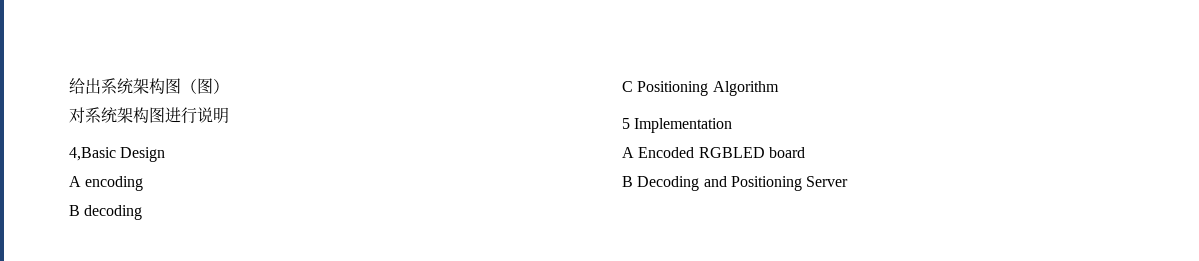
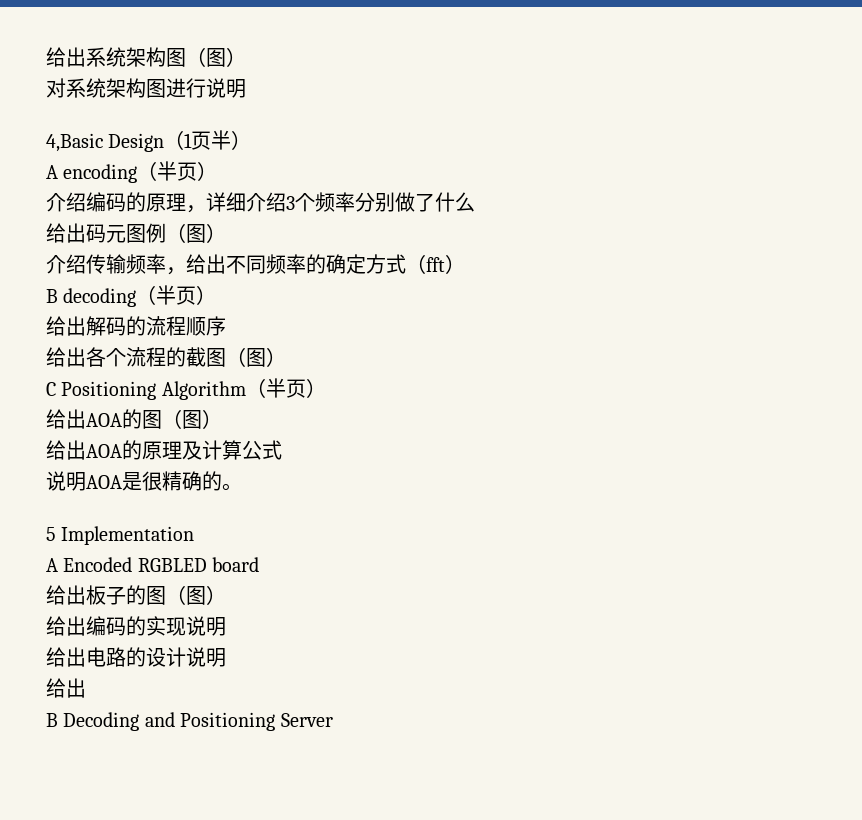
(166, 154) none -> [164,130,252,150] （1页半）
[69,205,143,220] [622,81,779,96] // B decoding // C Positioning Algorithm -> [137,161,218,181] [46,192,475,213] [46,223,226,243] [46,254,465,275] [46,285,217,307] [46,316,226,336] [46,347,286,367] [46,378,326,400] [46,409,222,429] [46,440,282,460] [46,471,242,491] （半页） // 介绍编码的原理，详细介绍3个频率分别做了什么 // 给出码元图例（图） // 介绍传输频率，给出不同频率的确定方式（fft） // B decoding（半页） // 给出解码的流程顺序 // 给出各个流程的截图（图） // C Positioning Algorithm（半页） // 给出AOA的图（图） // 给出AOA的原理及计算公式 // 说明AOA是很精确的。
(805, 152) none -> [46,585,226,605] [46,616,226,636] [46,647,226,667] [46,678,86,698] // 给出板子的图（图） // 给出编码的实现说明 // 给出电路的设计说明 // 给出

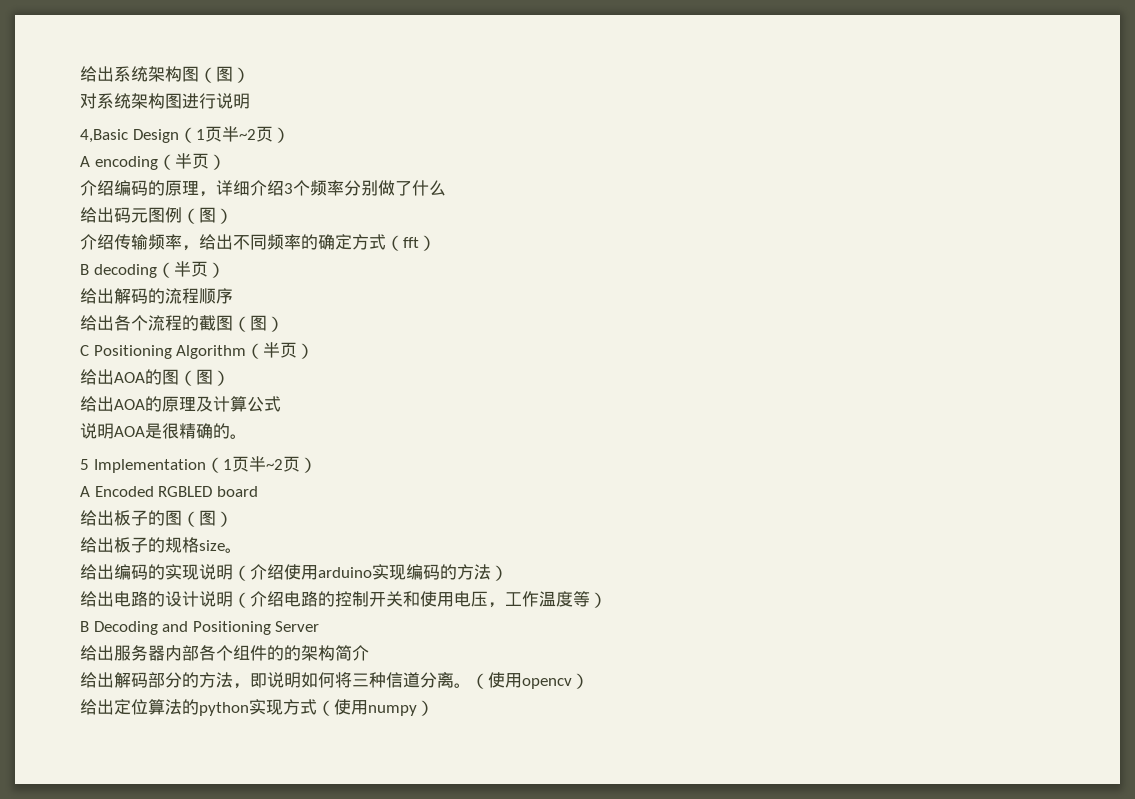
(232, 140) none -> [238,126,273,142] ~2页
(195, 535) none -> [205,456,317,473] （1页半~2页）
(226, 595) none -> [80,537,242,553] // 给出板子的规格size。
(226, 626) none -> [233,564,508,581] （介绍使用arduino实现编码的方法）
[46,678,86,698] // 给出 -> [233,591,607,608] （介绍电路的控制开关和使用电压，工作温度等）
(333, 720) none -> [80,645,369,661] [80,672,589,689] [80,699,434,716] // 给出服务器内部各个组件的的架构简介 // 给出解码部分的方法，即说明如何将三种信道分离。（使用opencv） // 给出定位算法的python实现方式（使用numpy）

